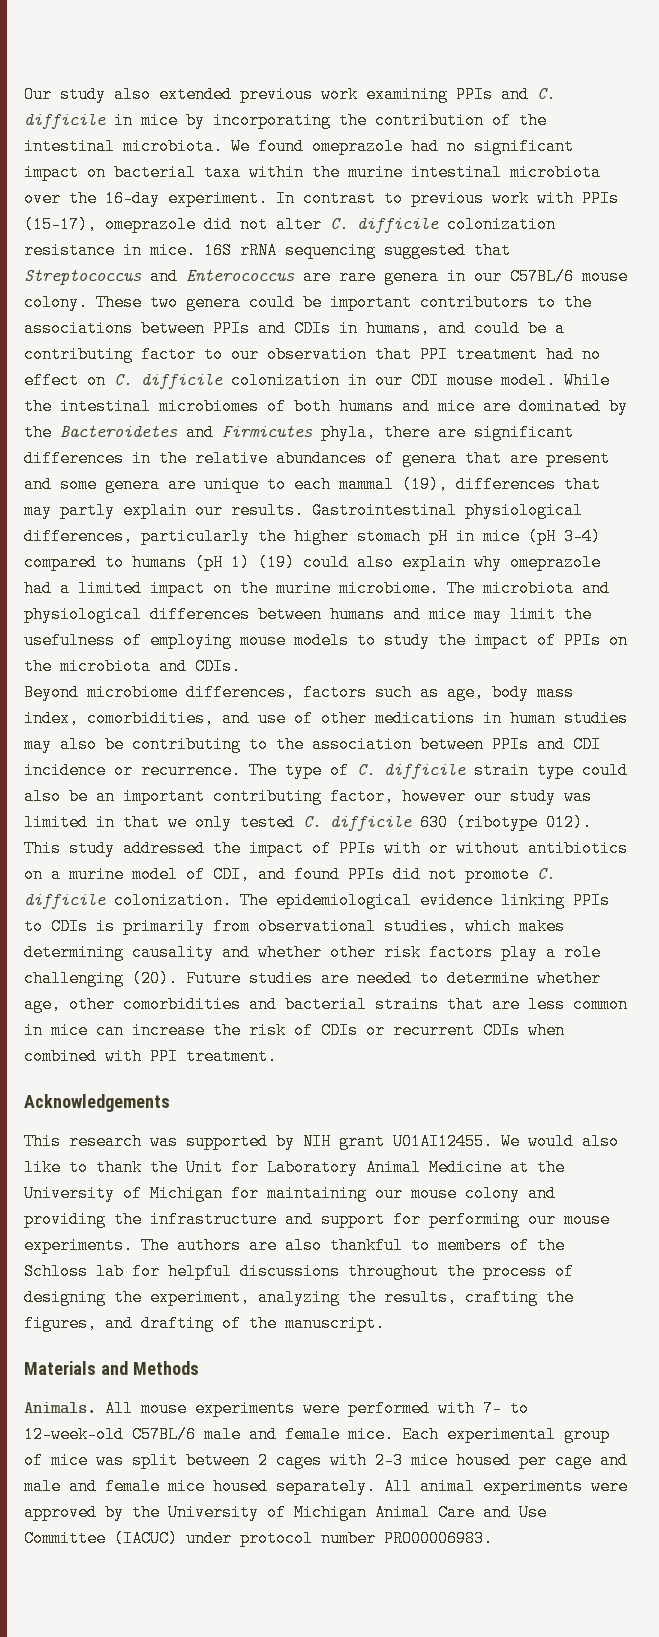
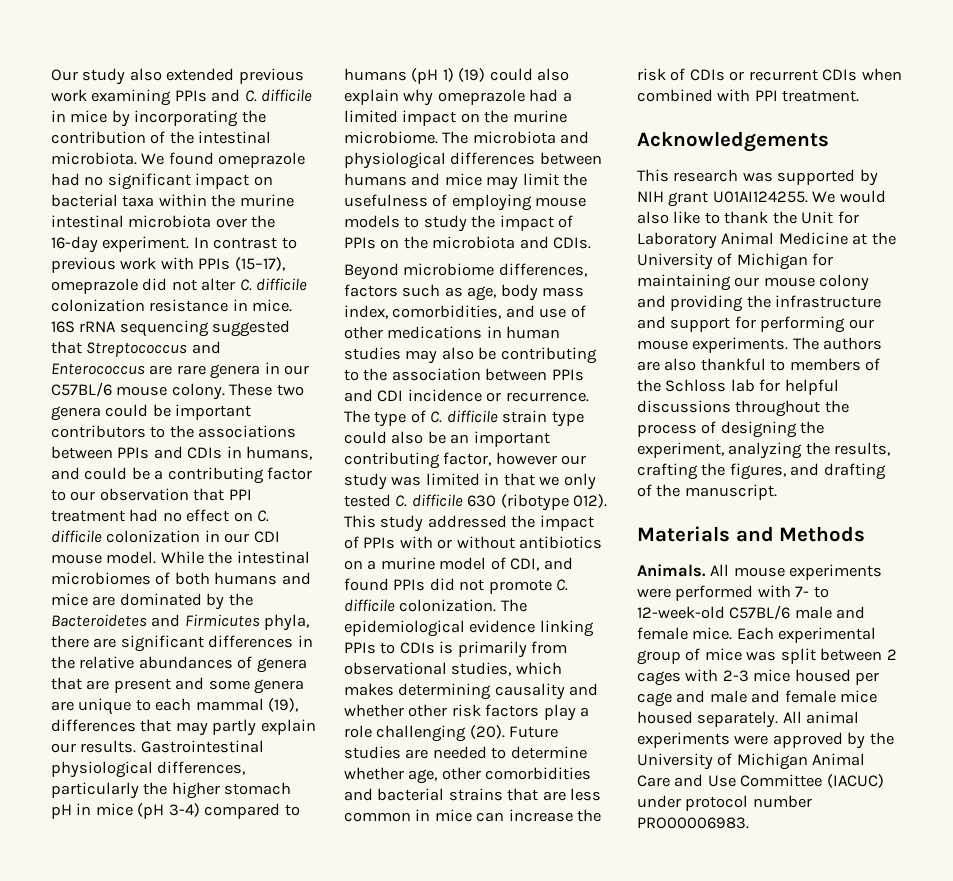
[393,1133,493,1150] U01AI12455. -> [712,191,808,203] U01AI124255.

